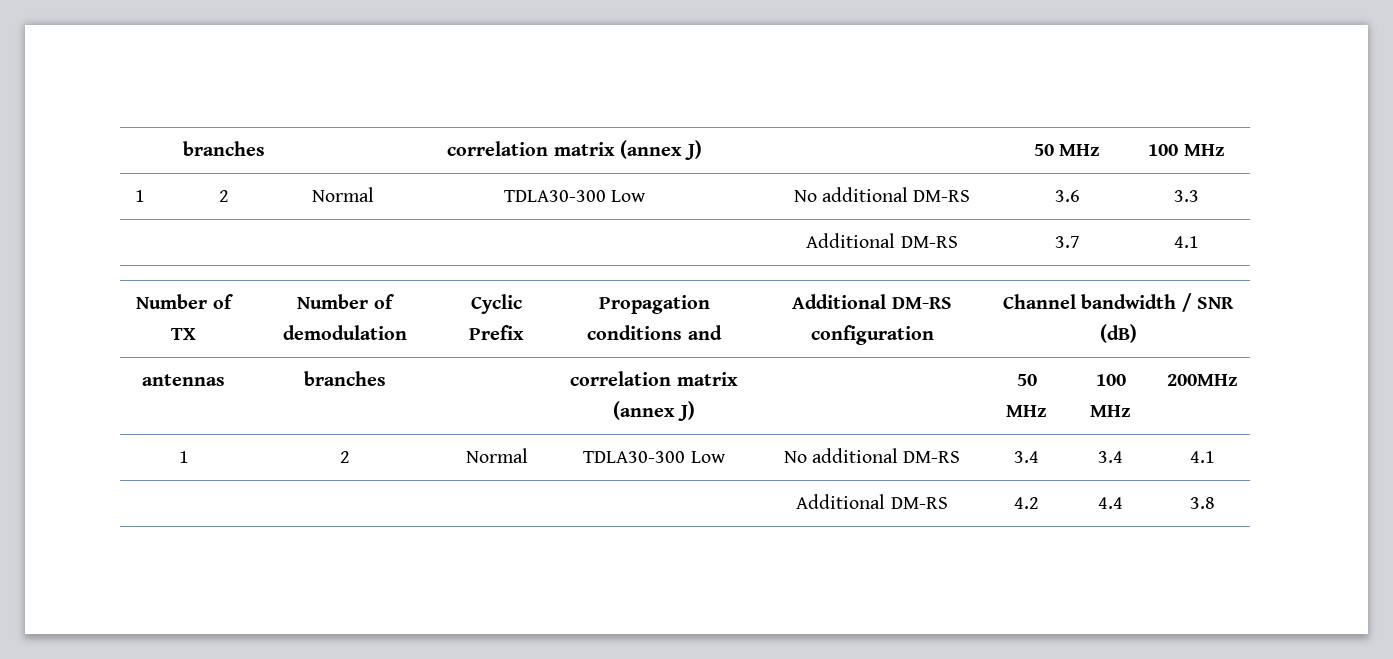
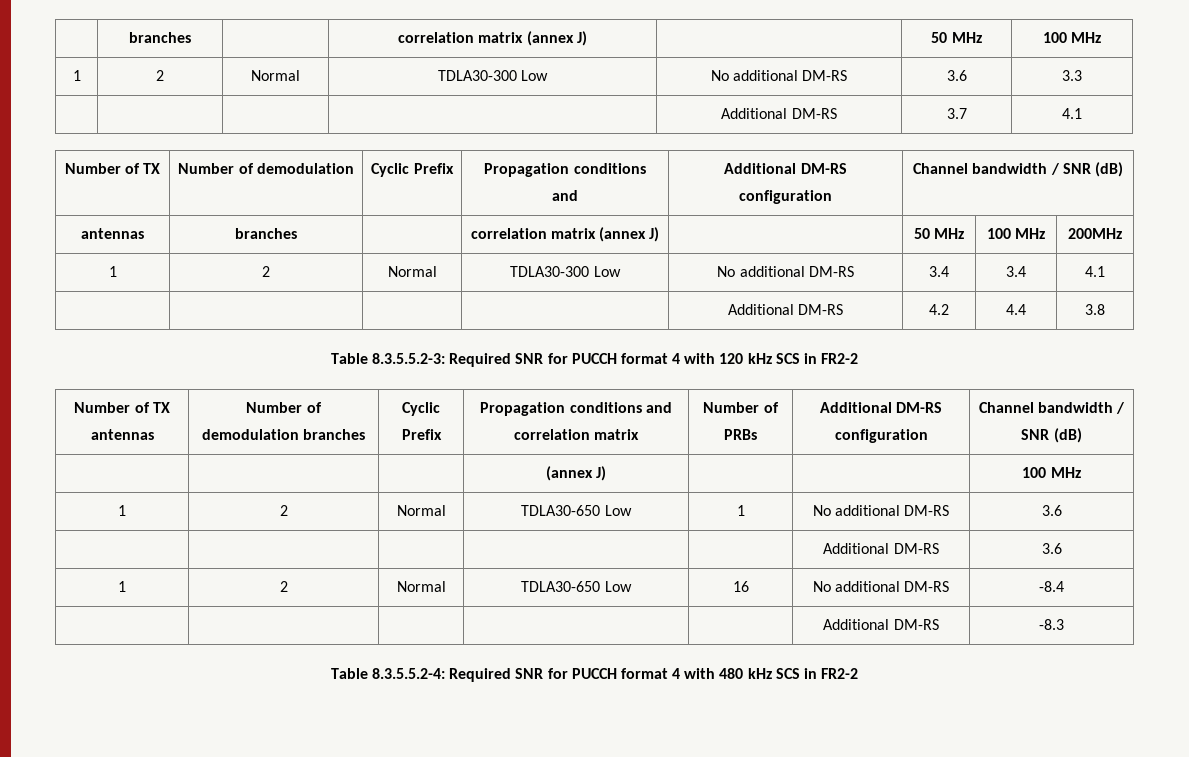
(1215, 503) none -> [330,353,859,367] [74,402,170,413] [90,429,154,440] [246,402,322,413] [201,429,366,440] [401,402,440,416] [401,429,442,440] [480,402,672,416] [513,429,640,440] [703,402,779,413] [724,429,757,440] [819,402,943,413] [834,429,928,443] [978,402,1126,414] [1021,428,1082,443] [545,466,607,481] [1022,467,1081,478] [118,505,126,516] [279,505,288,516] [396,505,446,516] [521,505,632,516] [736,505,745,516] [812,505,950,516] [1041,505,1062,516] [823,543,939,554] [1041,543,1062,554] [118,581,126,592] [279,581,288,592] [396,581,446,592] [521,581,632,592] [732,581,749,592] [812,581,950,592] [1039,581,1064,592] [823,619,939,630] [1039,619,1064,630] [330,668,859,682] // Table 8.3.5.5.2-3: Required SNR for PUCCH format 4 with 120 kHz SCS in FR2-2 // Number of TX antennas | Number of demodulation branches | Cyclic Prefix | Propagation conditions and correlation matrix | Number of PRBs | Additional DM-RS configuration | Channel bandwidth / SNR (dB) // | | | (annex J) | | | 100 MHz // 1 | 2 | Normal | TDLA30-650 Low | 1 | No additional DM-RS | 3.6 // | | | | | Additional DM-RS | 3.6 // 1 | 2 | Normal | TDLA30-650 Low | 16 | No additional DM-RS | -8.4 // | | | | | Additional DM-RS | -8.3 // Table 8.3.5.5.2-4: Required SNR for PUCCH format 4 with 480 kHz SCS in FR2-2

